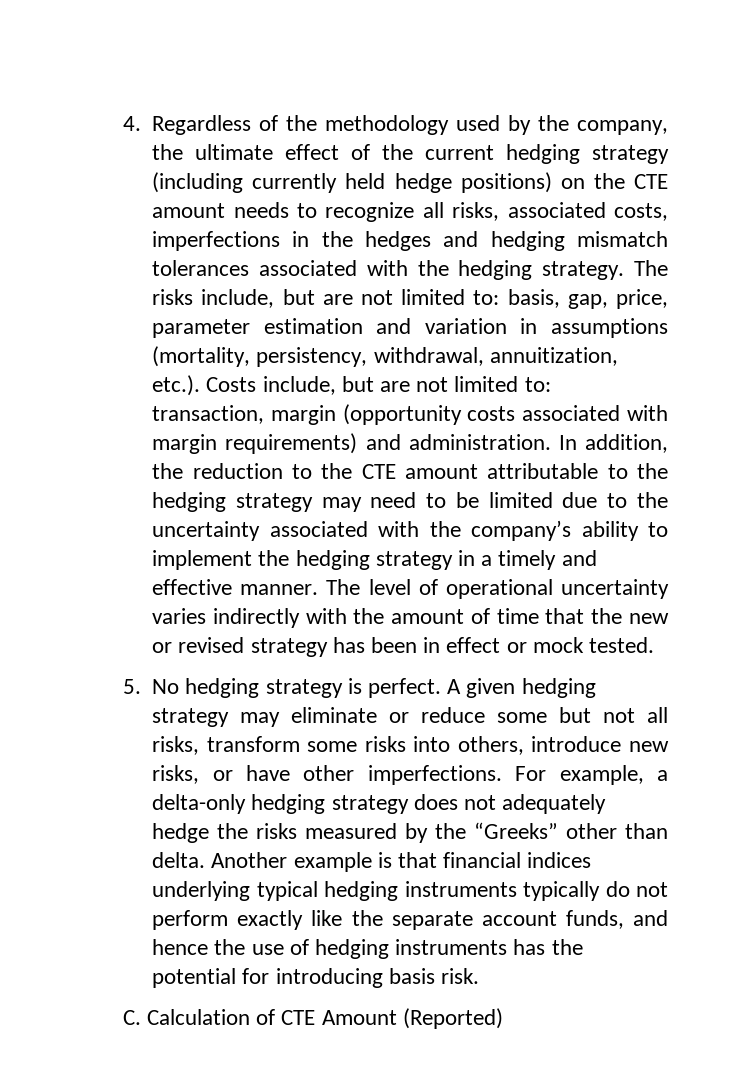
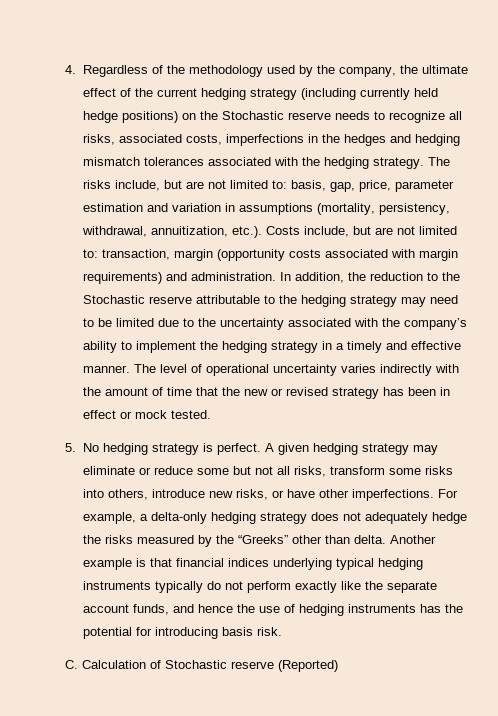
[634,174,668,189] [152,203,226,218] CTE amount -> [221,111,331,120] Stochastic reserve
[361,464,478,479] CTE amount -> [82,295,192,304] Stochastic reserve
[281,1010,397,1025] CTE Amount -> [164,660,274,669] Stochastic reserve

